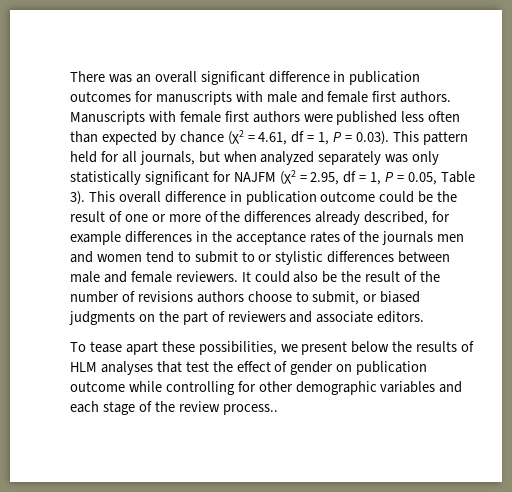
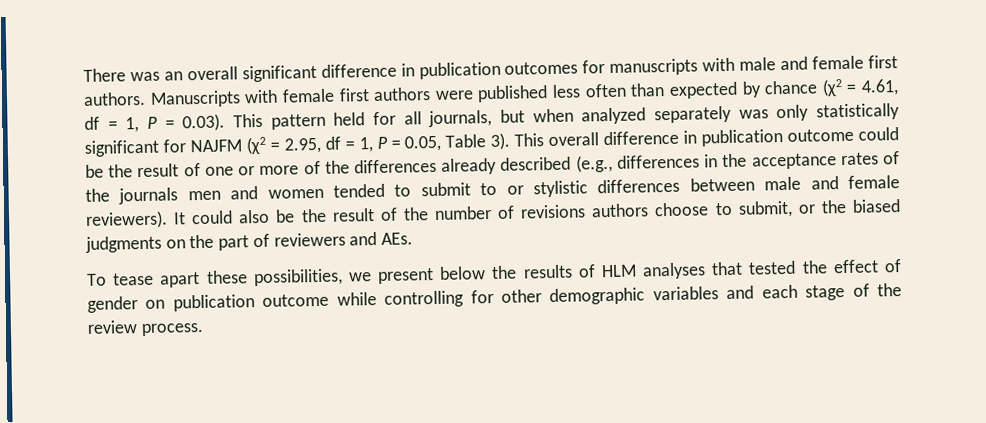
[364,211,451,225] [70,231,121,245] described, for example -> [500,154,613,173] described (e.g.,
[145,251,174,263] tend -> [333,183,385,198] tended
[175,271,238,282] reviewers. -> [85,210,168,229] reviewers).
(378, 298) none -> [820,199,847,214] the
[316,311,425,323] associate editors. -> [381,232,414,245] AEs.
[185,361,209,372] test -> [748,260,797,275] tested
[222,404,278,415] process.. -> [140,322,204,337] process.

